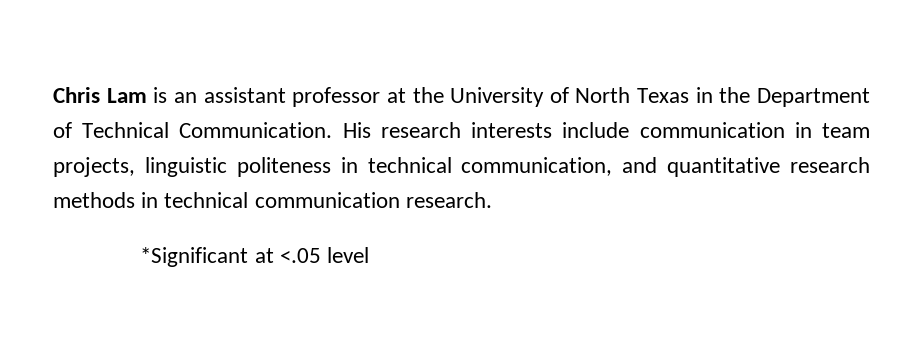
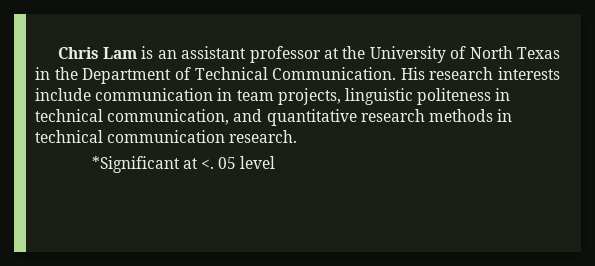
[279,248,321,263] <.05 -> [201,157,237,169] <. 05

